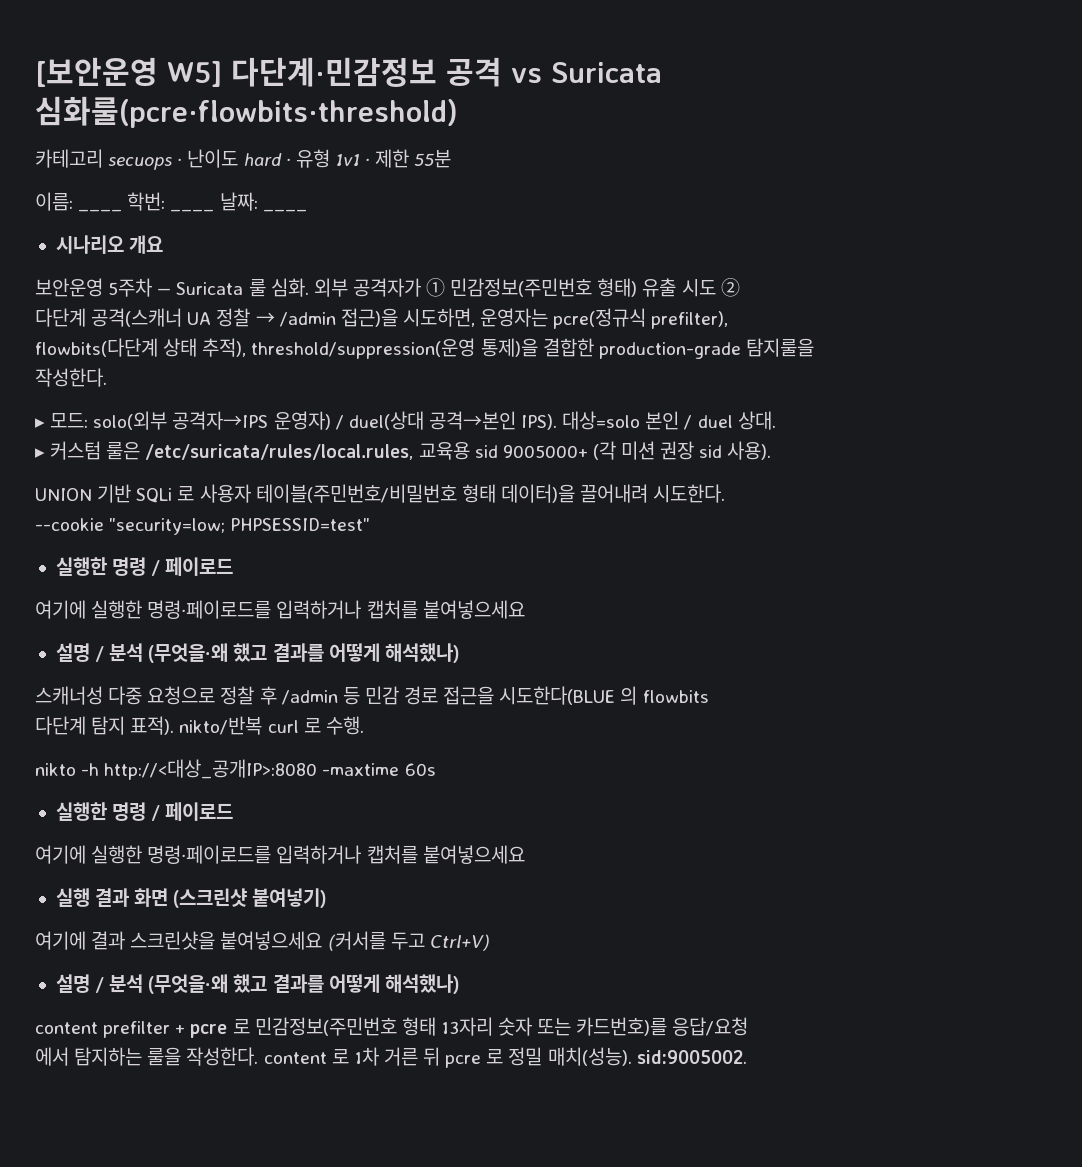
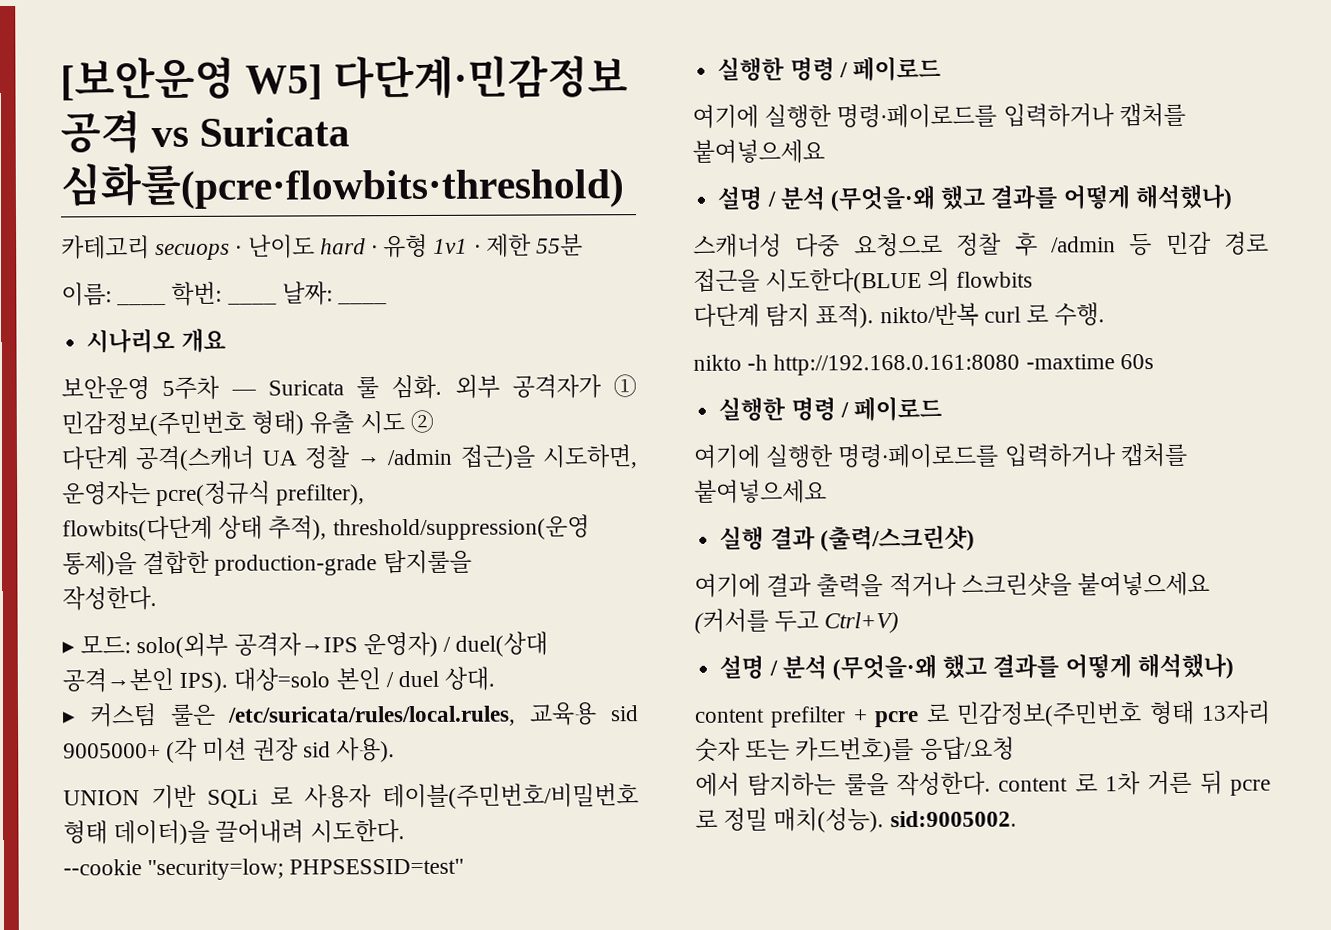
[104,759,318,780] http://<대상_공개IP>:8080 -> [773,353,1021,376] http://192.168.0.161:8080
[134,888,328,908] 화면 (스크린샷 붙여넣기) -> [819,525,975,552] (출력/스크린샷)
(126, 940) none -> [816,572,957,598] 출력을 적거나

